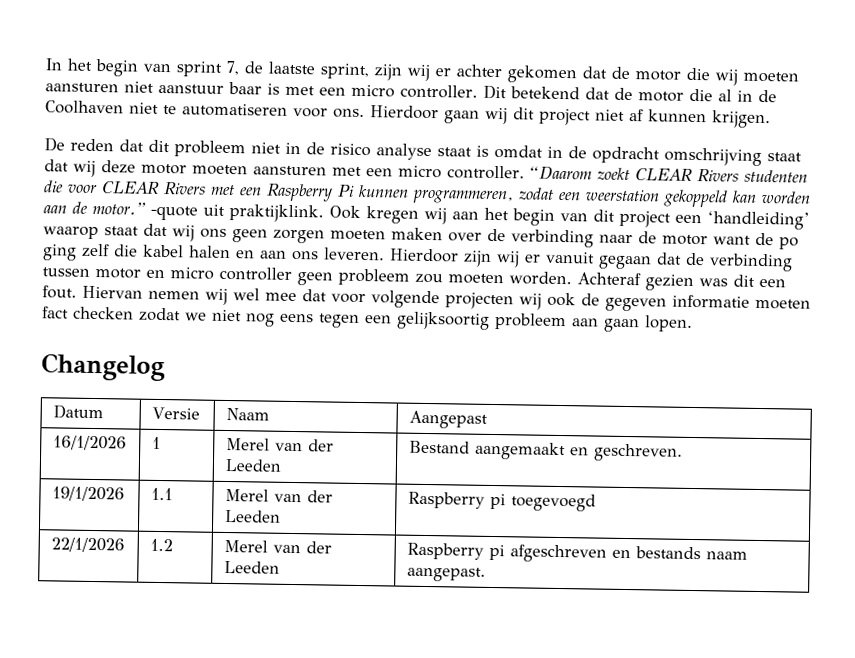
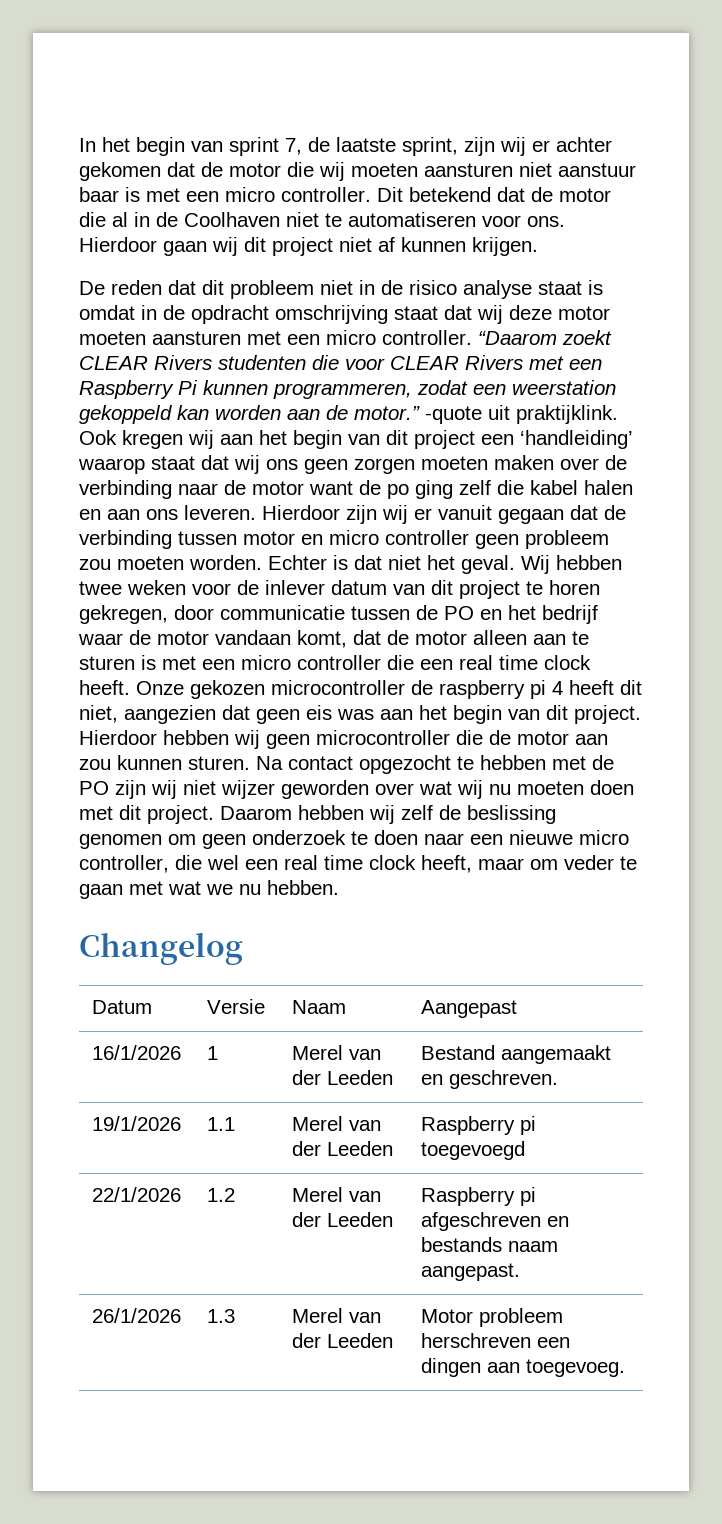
[577,272,786,291] [42,285,811,312] [42,306,693,333] Achteraf gezien was dit een fout. Hiervan nemen wij wel mee dat voor volgende projecten wij ook de gegeven informatie moeten fact checken zodat we niet nog eens tegen een gelijksoortig probleem aan gaan lopen. -> [268,555,622,574] [79,580,600,599] [79,605,598,624] [78,630,589,648] [79,655,591,670] [79,680,642,699] [79,705,641,724] [79,730,608,749] [79,755,614,774] [79,780,634,799] [79,805,556,824] [79,830,629,849] [79,855,637,873] [79,880,339,899] Echter is dat niet het geval. Wij hebben twee weken voor de inlever datum van dit project te horen gekregen, door communicatie tussen de PO en het bedrijf waar de motor vandaan komt, dat de motor alleen aan te sturen is met een micro controller die een real time clock heeft. Onze gekozen microcontroller de raspberry pi 4 heeft dit niet, aangezien dat geen eis was aan het begin van dit project. Hierdoor hebben wij geen microcontroller die de motor aan zou kunnen sturen. Na contact opgezocht te hebben met de PO zijn wij niet wijzer geworden over wat wij nu moeten doen met dit project. Daarom hebben wij zelf de beslissing genomen om geen onderzoek te doen naar een nieuwe micro controller, die wel een real time clock heeft, maar om veder te gaan met wat we nu hebben.
(486, 574) none -> [91,1308,181,1323] [206,1309,235,1323] [291,1308,381,1323] [291,1333,393,1348] [420,1308,563,1327] [420,1333,570,1348] [420,1358,625,1377] // 26/1/2026 | 1.3 | Merel van der Leeden | Motor probleem herschreven een dingen aan toegevoeg.

